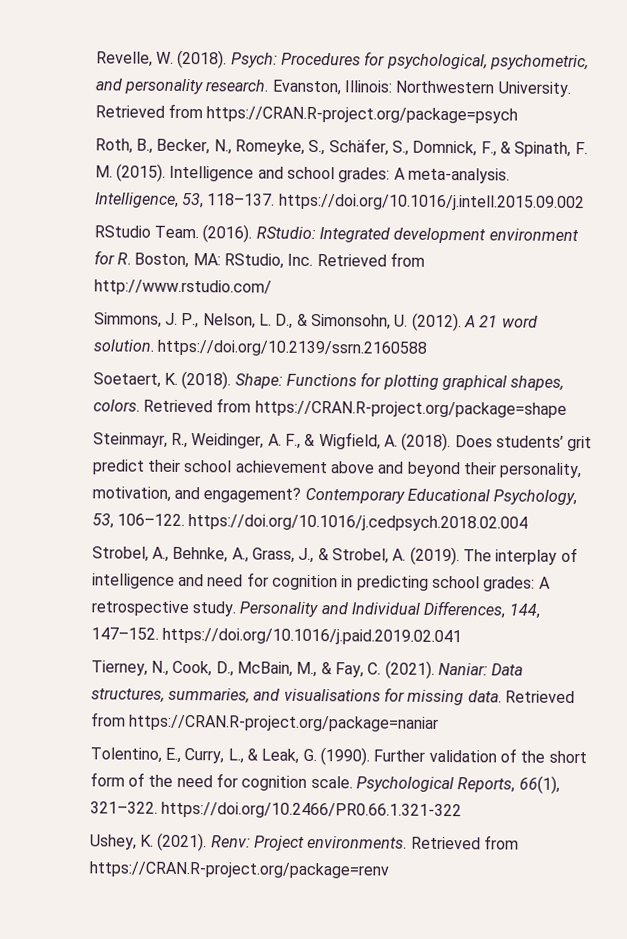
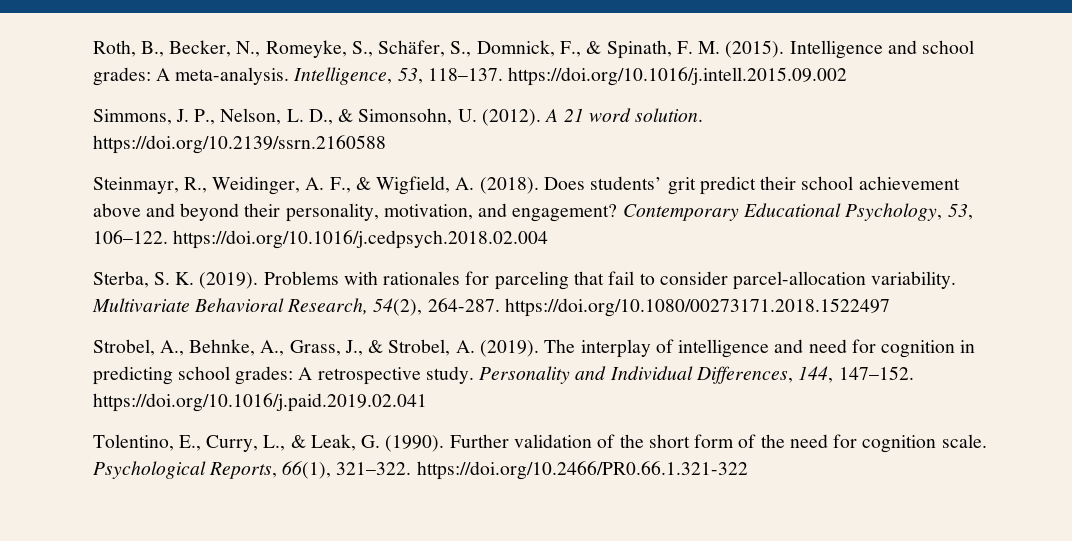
[95,49,590,71] [94,78,571,97] [94,103,519,124] Revelle, W. (2018). Psych: Procedures for psychological, psychometric, and personality research. Evanston, Illinois: Northwestern University. Retrieved from https://CRAN.R-project.org/package=psych // -> (92, 48) none
[93,224,579,244] [93,250,426,269] [93,279,272,296] // RStudio Team. (2016). RStudio: Integrated development environment for R. Boston, MA: RStudio, Inc. Retrieved from http://www.rstudio.com/ -> (848, 76) none
[92,370,565,391] [92,398,567,418] // Soetaert, K. (2018). Shape: Functions for plotting graphical shapes, colors. Retrieved from https://CRAN.R-project.org/package=shape -> (386, 144) none
(529, 523) none -> [92,271,957,290] [91,298,890,317] // Sterba, S. K. (2019). Problems with rationales for parceling that fail to consider parcel-allocation variability. Multivariate Behavioral Research, 54(2), 264-287. https://doi.org/10.1080/00273171.2018.1522497
[90,660,524,679] [90,687,576,706] [90,712,440,732] // Tierney, N., Cook, D., McBain, M., & Fay, C. (2021). Naniar: Data structures, summaries, and visualisations for missing data. Retrieved from https://CRAN.R-project.org/package=naniar -> (427, 402) none
[89,832,520,852] [88,861,389,879] // Ushey, K. (2021). Renv: Project environments. Retrieved from https://CRAN.R-project.org/package=renv -> (748, 470) none

